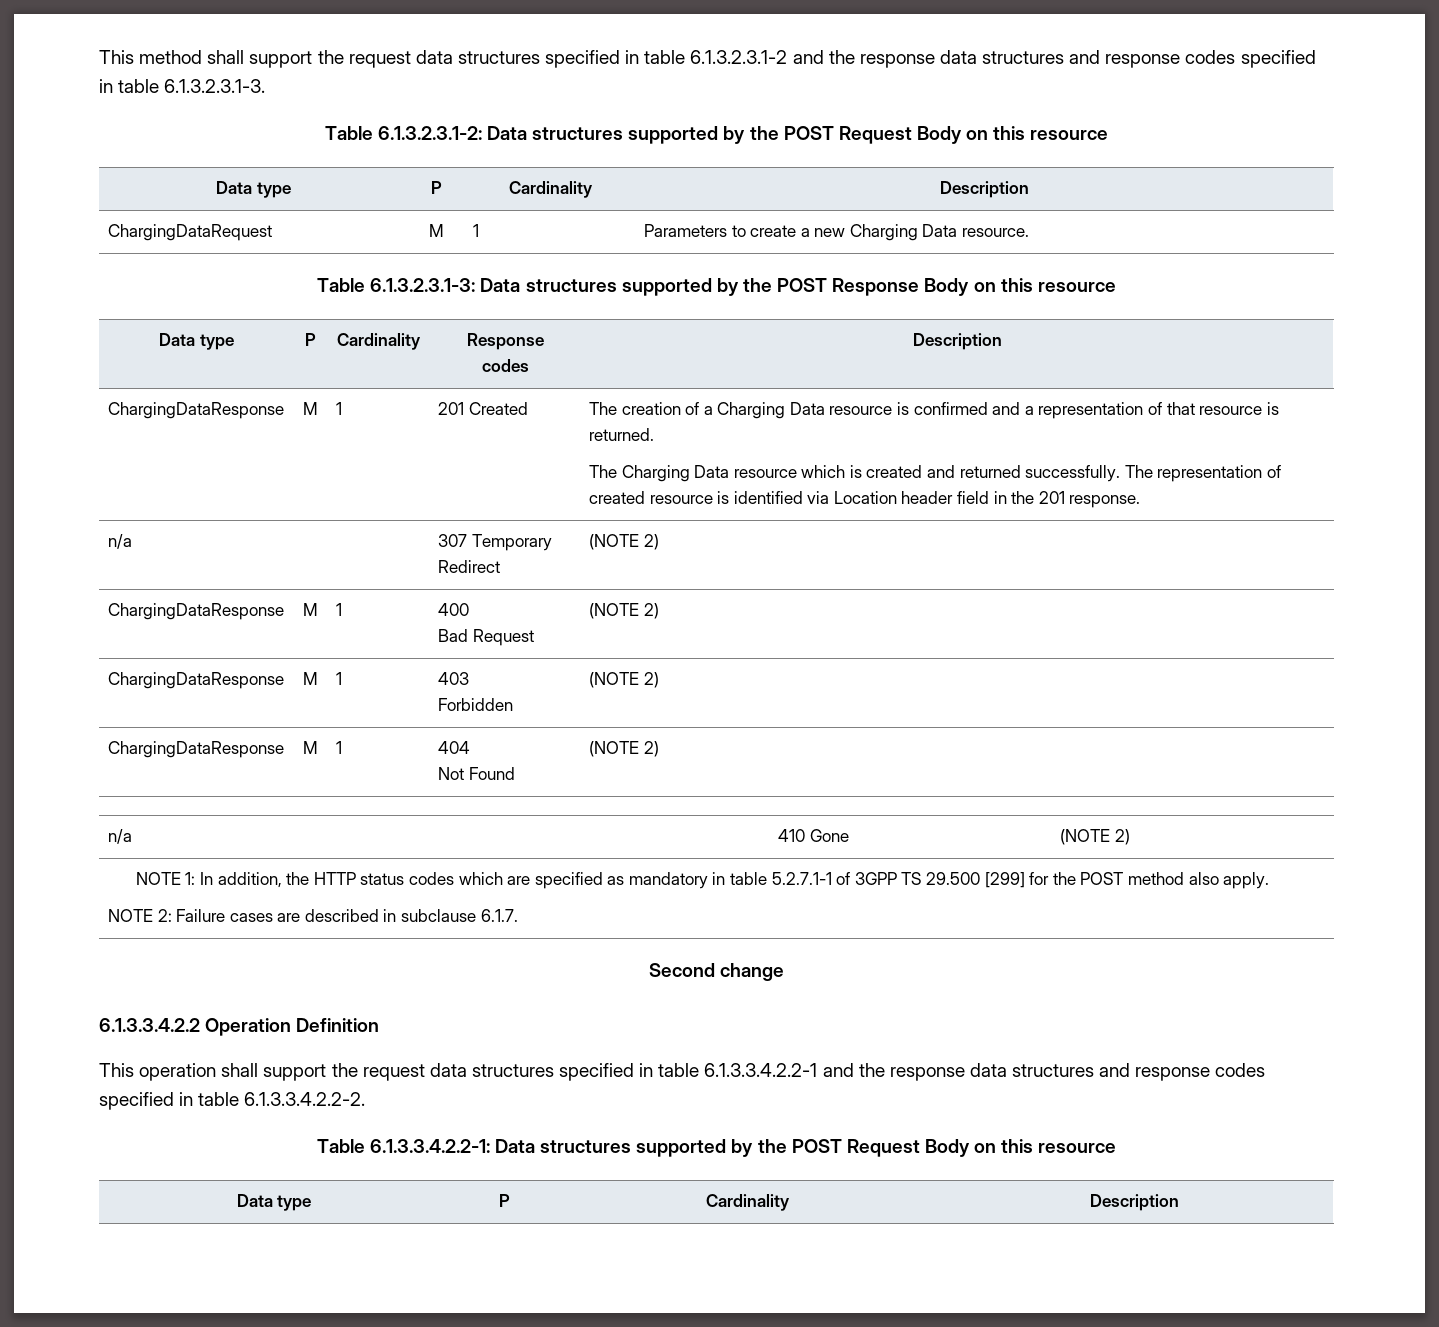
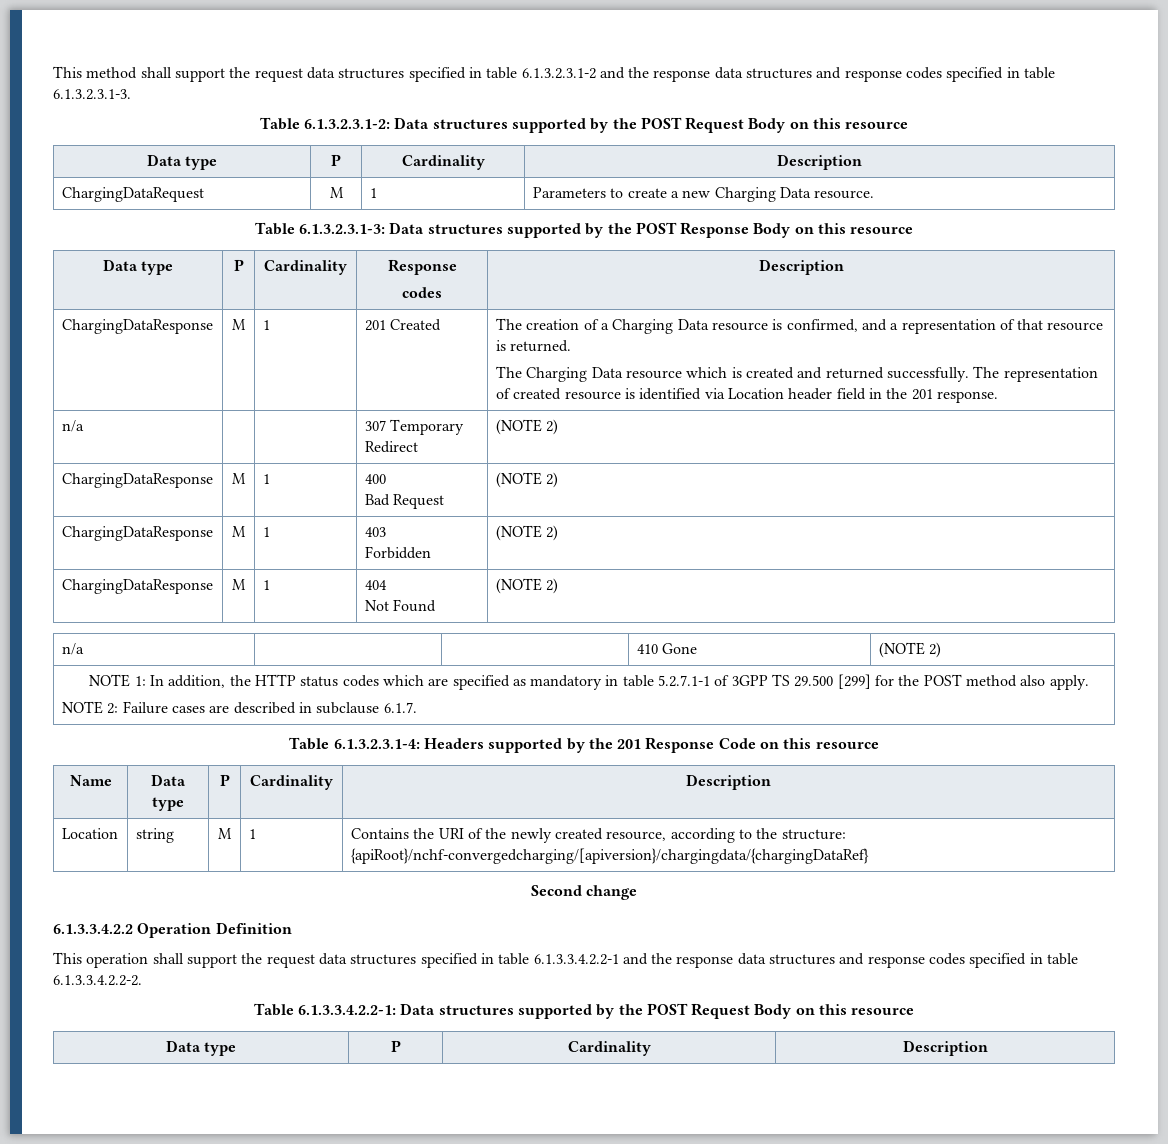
[913,402,988,415] confirmed -> [786,319,858,332] confirmed,
(518, 915) none -> [289,737,879,753] [69,775,112,786] [151,774,186,786] [152,797,184,811] [219,774,230,786] [250,775,333,790] [685,774,771,790] [61,828,118,839] [135,828,174,843] [218,828,232,839] [248,829,256,839] [350,828,846,843] [350,848,869,864] // Table 6.1.3.2.3.1-4: Headers supported by the 201 Response Code on this resource // Name | Data type | P | Cardinality | Description // Location | string | M | 1 | Contains the URI of the newly created resource, according to the structure: {apiRoot}/nchf-convergedcharging/[apiversion}/chargingdata/{chargingDataRef}

